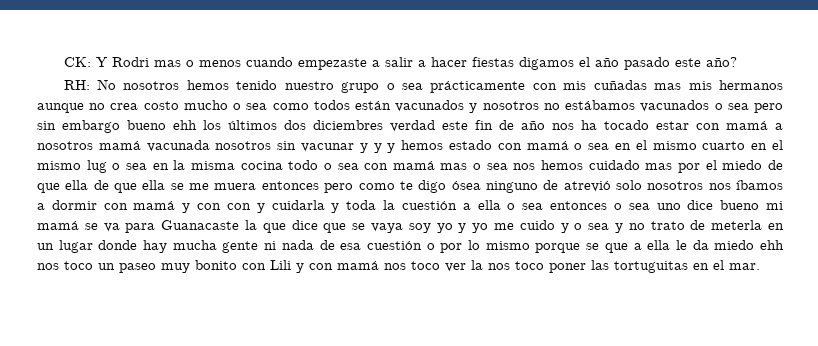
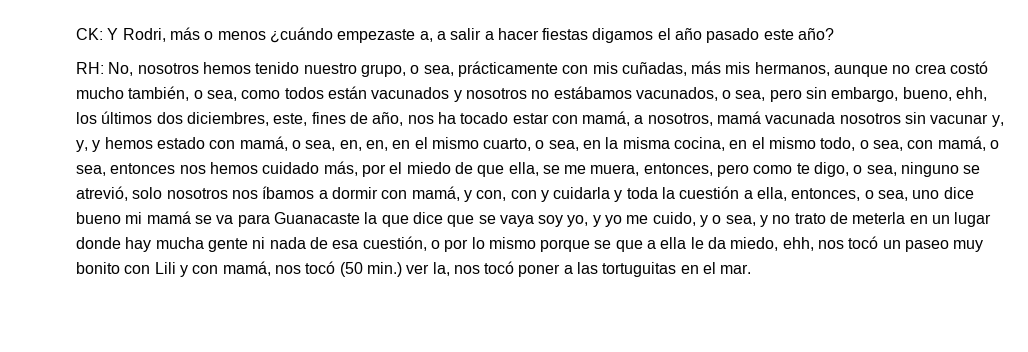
[111,57,367,70] Rodri mas o menos cuando empezaste -> [122,27,433,43] Rodri, más o menos ¿cuándo empezaste a,
[96,79,116,90] No -> [108,62,134,76] No,
[341,80,784,93] [37,100,268,113] grupo o sea prácticamente con mis cuñadas mas mis hermanos aunque no crea costo mucho o sea -> [360,61,989,77] [76,86,237,101] grupo, o sea, prácticamente con mis cuñadas, más mis hermanos, aunque no crea costó mucho también, o sea,
[640,100,783,113] [37,120,545,133] vacunados o sea pero sin embargo bueno ehh los últimos dos diciembres verdad este fin de año -> [635,87,988,102] [76,111,404,126] vacunados, o sea, pero sin embargo, bueno, ehh, los últimos dos diciembres, este, fines de año,
[726,121,783,130] [37,141,93,150] mamá a nosotros -> [582,111,713,126] mamá, a nosotros,
[359,143,382,153] y y -> [991,115,1004,127] [76,140,88,152] y, y,
[526,140,783,150] [37,160,508,173] mamá o sea en el mismo cuarto en el mismo lug o sea en la misma cocina todo o sea con mamá mas o sea -> [239,136,999,151] [76,163,176,176] mamá, o sea, en, en, en el mismo cuarto, o sea, en la misma cocina, en el mismo todo, o sea, con mamá, o sea, entonces
[645,163,673,170] mas -> [323,161,358,176] más,
[65,180,611,193] ella de que ella se me muera entonces pero como te digo ósea ninguno de atrevió -> [508,162,981,177] [76,186,128,201] ella, se me muera, entonces, pero como te digo, o sea, ninguno se atrevió,
[133,201,222,213] mamá y con -> [411,186,507,202] mamá, y con,
[477,200,650,210] ella o sea entonces o sea -> [757,187,909,201] ella, entonces, o sea,
[436,223,453,233] yo -> [567,215,589,227] yo,
[519,220,555,230] cuido -> [652,212,696,226] cuido,
[588,223,610,230] sea -> [725,215,756,226] sea,
[366,241,422,250] cuestión -> [362,236,427,251] cuestión,
[714,240,784,250] [37,261,93,270] miedo ehh nos toco -> [730,236,879,251] miedo, ehh, nos tocó
[337,260,586,273] mamá nos toco ver la nos toco poner -> [222,261,573,277] mamá, nos tocó (50 min.) ver la, nos tocó poner a

